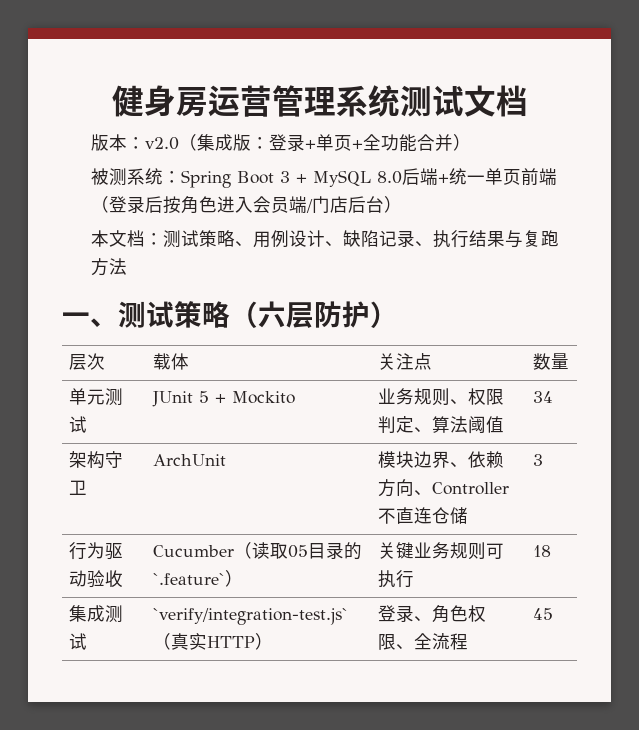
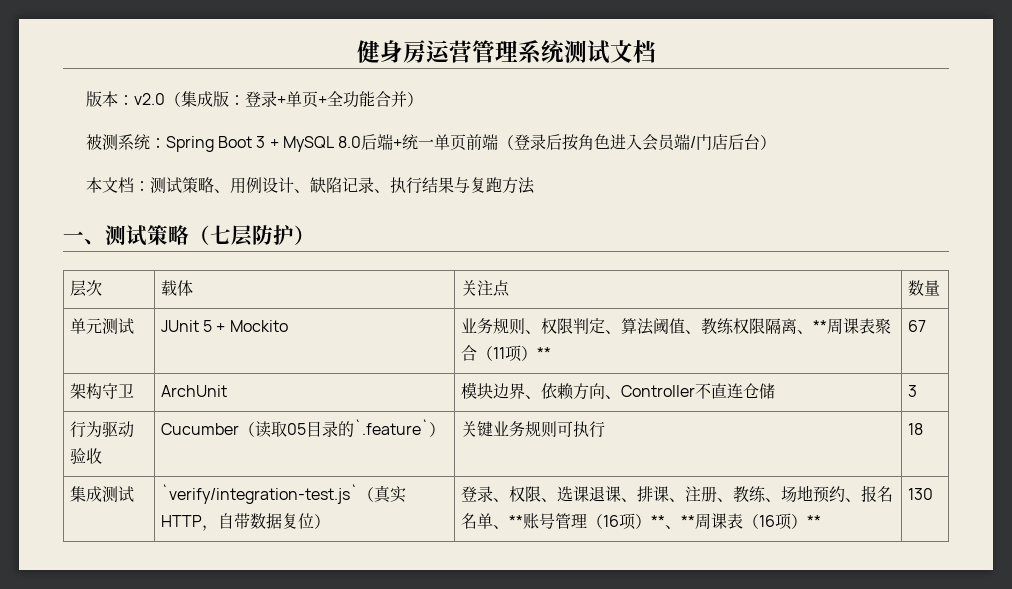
[258,301,286,328] 六 -> [210,225,231,244] 七
[533,391,554,403] | 34 -> [684,318,891,335] [460,345,551,362] [907,320,926,332] 、教练权限隔离、**周课表聚合（11项）** | 67
(256, 642) none -> [201,513,314,531] ，自带数据复位
[432,605,487,623] [378,633,469,650] [533,608,554,620] 角色权限、全流程 | 45 -> [508,485,893,503] [460,513,821,530] [907,488,933,500] 权限、选课退课、排课、注册、教练、场地预约、报名名单、**账号管理（16项）**、**周课表（16项）** | 130

